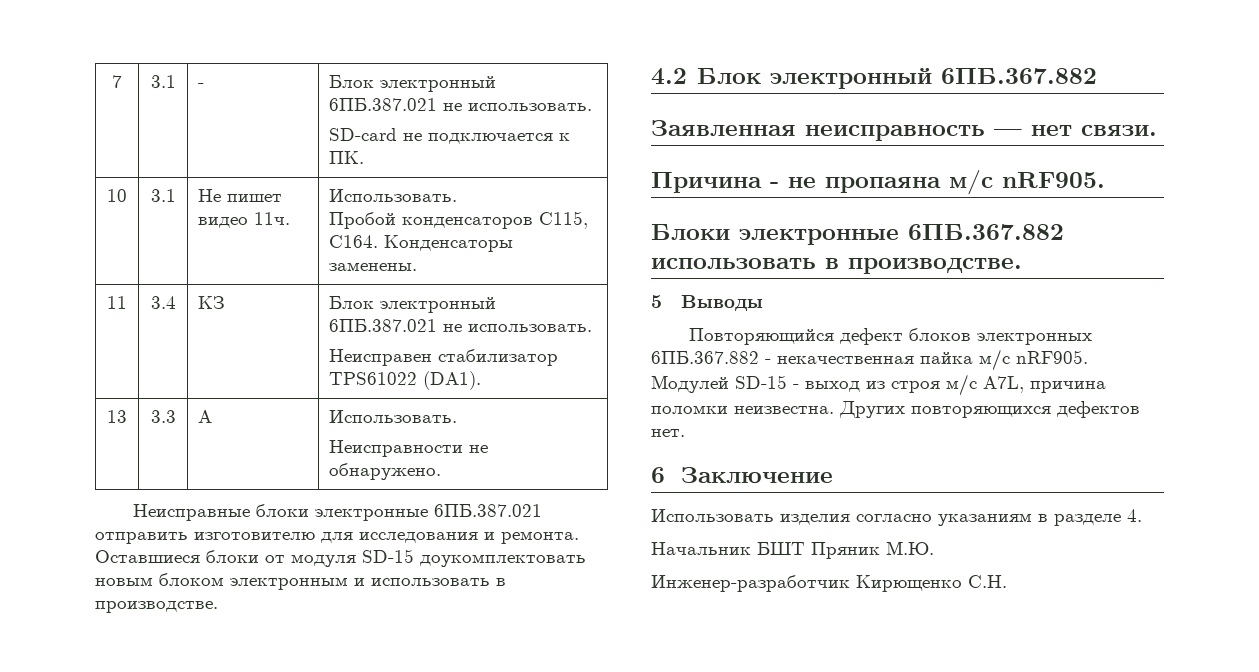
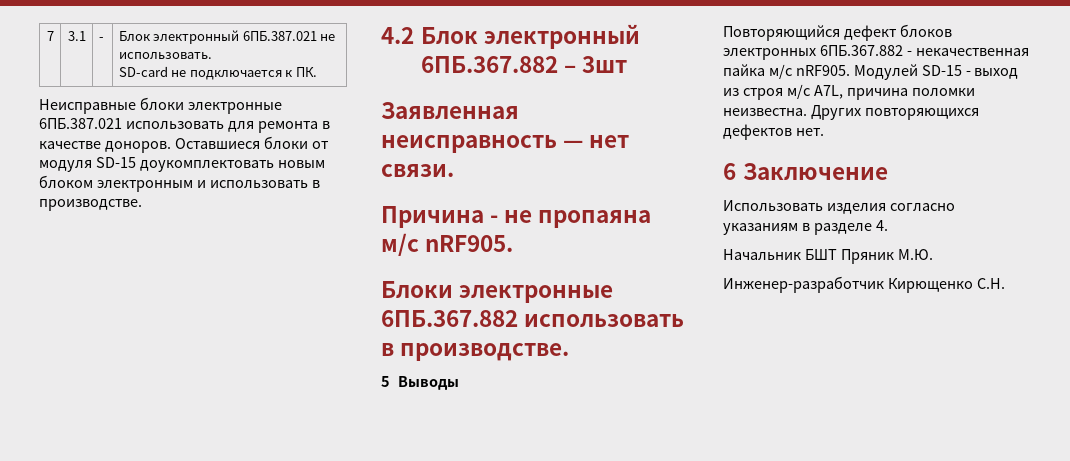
[107,189,127,202] [150,189,176,202] [198,189,283,202] [198,212,291,228] [329,189,458,202] [329,211,589,229] [329,235,514,252] [329,262,418,271] [107,296,127,309] [150,296,176,309] [198,296,226,309] [329,296,497,313] [329,319,593,332] [329,349,559,366] [329,371,482,390] [107,410,127,423] [150,410,176,423] [198,410,213,423] [329,410,458,423] [329,440,489,457] [329,463,442,480] [132,504,542,521] [95,531,579,544] // 10 | 3.1 | Не пишет видео 11ч. | Использовать. // Пробой конденсаторов С115, С164. Конденсаторы заменены. // 11 | 3.4 | КЗ | Блок электронный 6ПБ.387.021 не использовать. // Неисправен стабилизатор TPS61022 (DA1). // 13 | 3.3 | А | Использовать. // Неисправности не обнаружено. // Неисправные блоки электронные 6ПБ.387.021 отправить изготовителю для исследования и ремонта. -> [39,97,282,114] [39,118,330,133] [39,141,171,153] // Неисправные блоки электронные 6ПБ.387.021 использовать для ремонта в качестве доноров.
(1097, 76) none -> [564,56,628,73] – 3шт

